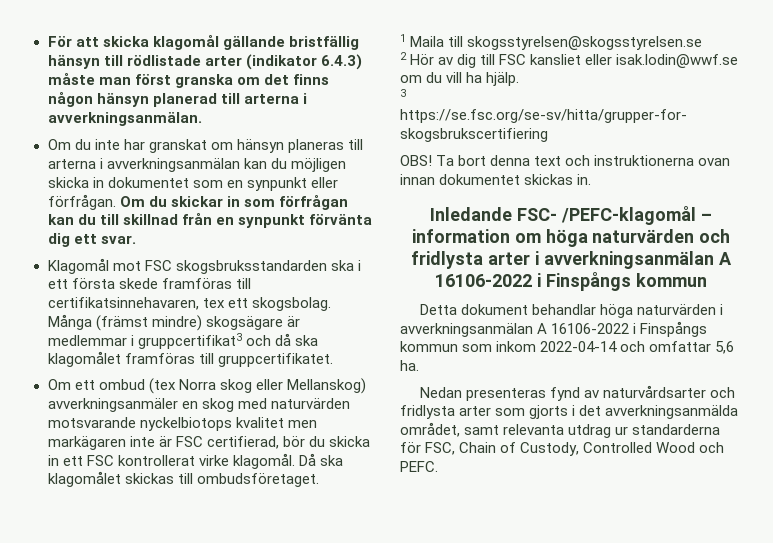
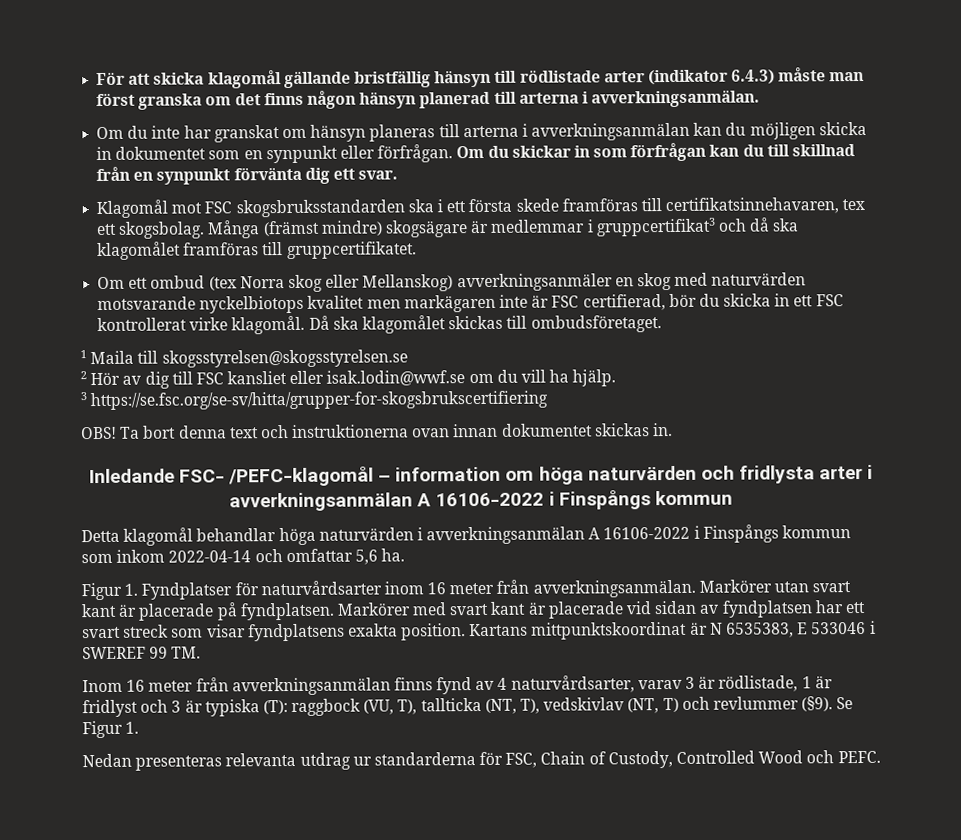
[460,304,528,315] dokument -> [123,527,194,546] klagomål
[419,385,736,401] [400,405,739,419] [400,422,500,437] Nedan presenteras fynd av naturvårdsarter och fridlysta arter som gjorts i det avverkningsanmälda området, samt -> [81,579,852,601] [81,600,866,621] [82,620,876,642] [82,646,202,660] [82,675,833,696] [82,696,854,718] [82,720,140,739] [82,753,223,771] Figur 1. Fyndplatser för naturvårdsarter inom 16 meter från avverkningsanmälan. Markörer utan svart kant är placerade på fyndplatsen. Markörer med svart kant är placerade vid sidan av fyndplatsen har ett svart streck som visar fyndplatsens exakta position. Kartans mittpunktskoordinat är N 6535383, E 533046 i SWEREF 99 TM. // Inom 16 meter från avverkningsanmälan finns fynd av 4 naturvårdsarter, varav 3 är rödlistade, 1 är fridlyst och 3 är typiska (T): raggbock (VU, T), tallticka (NT, T), vedskivlav (NT, T) och revlummer (§9). Se Figur 1. // Nedan presenteras

